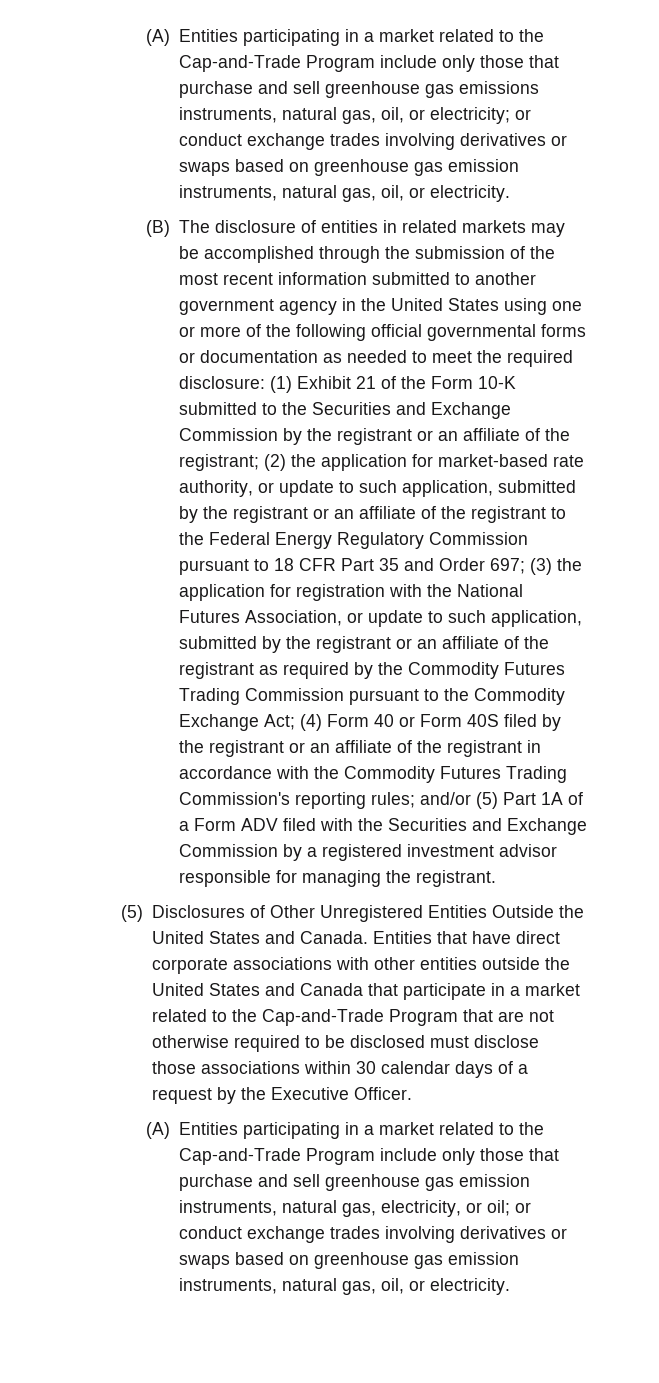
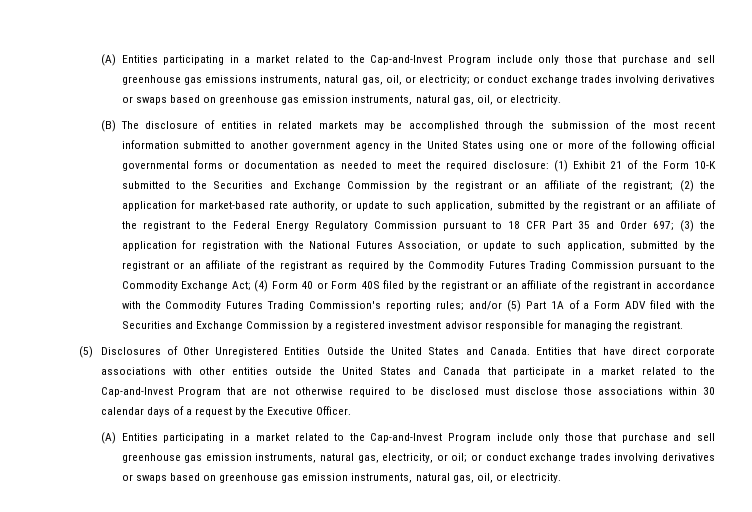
[146,29,544,46] [178,55,301,72] (A) Entities participating in a market related to the Cap-and-Trade -> [100,54,443,66] (A) Entities participating in a market related to the Cap-and-Invest
[262,1009,385,1026] Cap-and-Trade -> [100,387,173,397] Cap-and-Invest
[178,1148,301,1165] Cap-and-Trade -> [370,433,443,443] Cap-and-Invest

